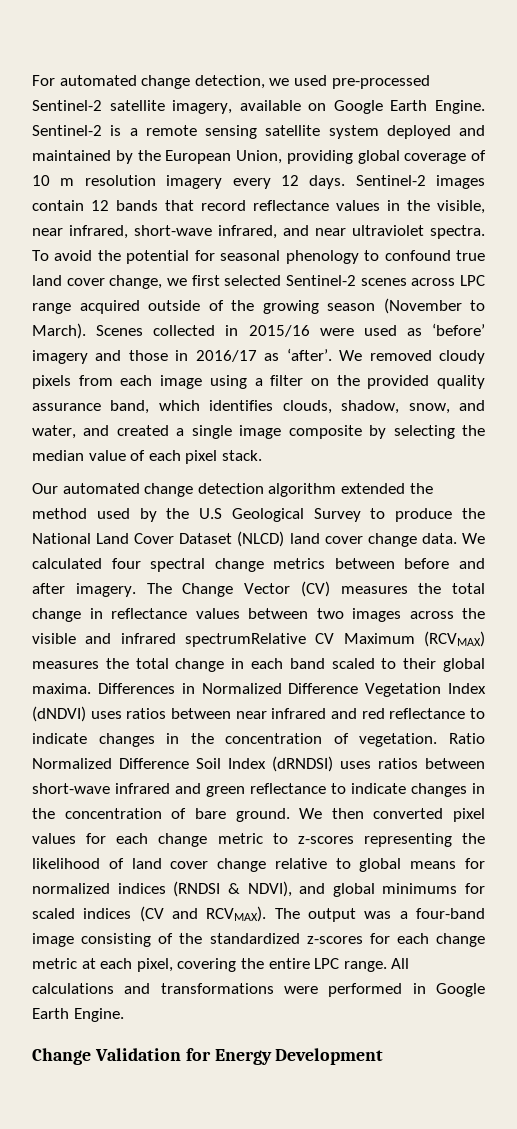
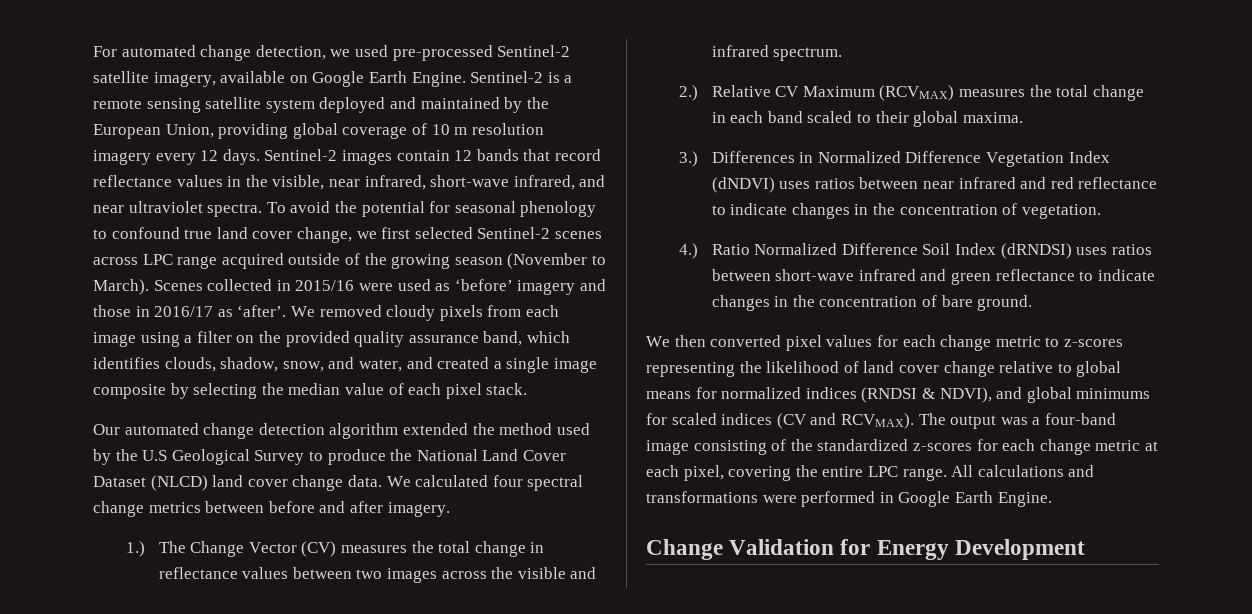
(136, 590) none -> [125,541,145,557] // 1.)
[185,633,306,647] spectrumRelative -> [773,47,843,61] [678,85,771,101] spectrum. // 2.) Relative
(91, 688) none -> [678,151,698,167] // 3.)
(438, 740) none -> [678,243,698,259] // 4.)
(290, 815) none -> (1033, 303) //

